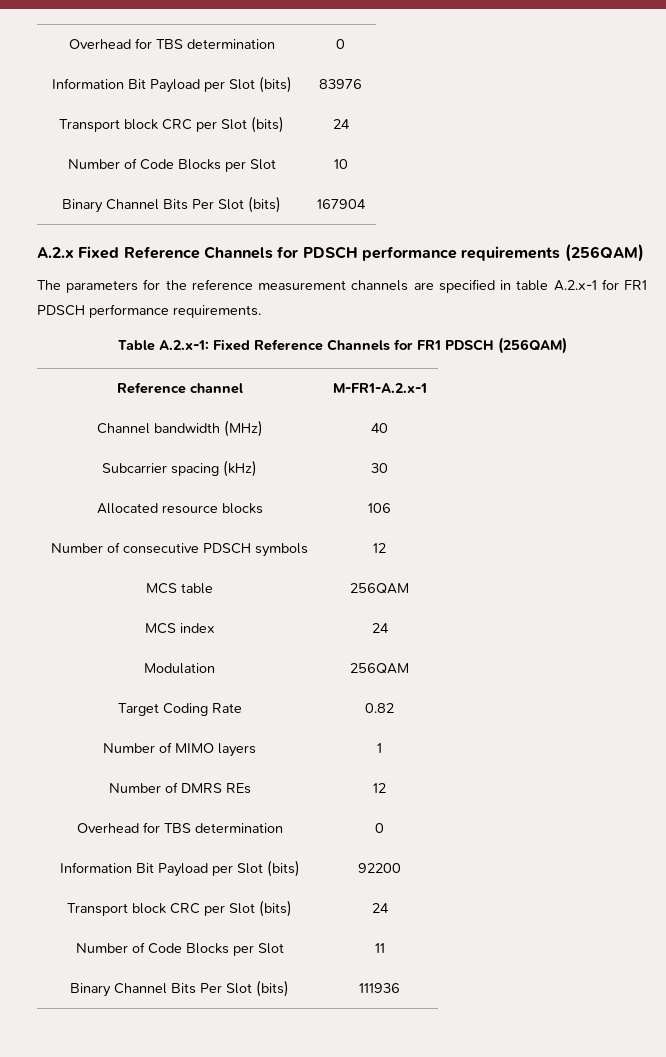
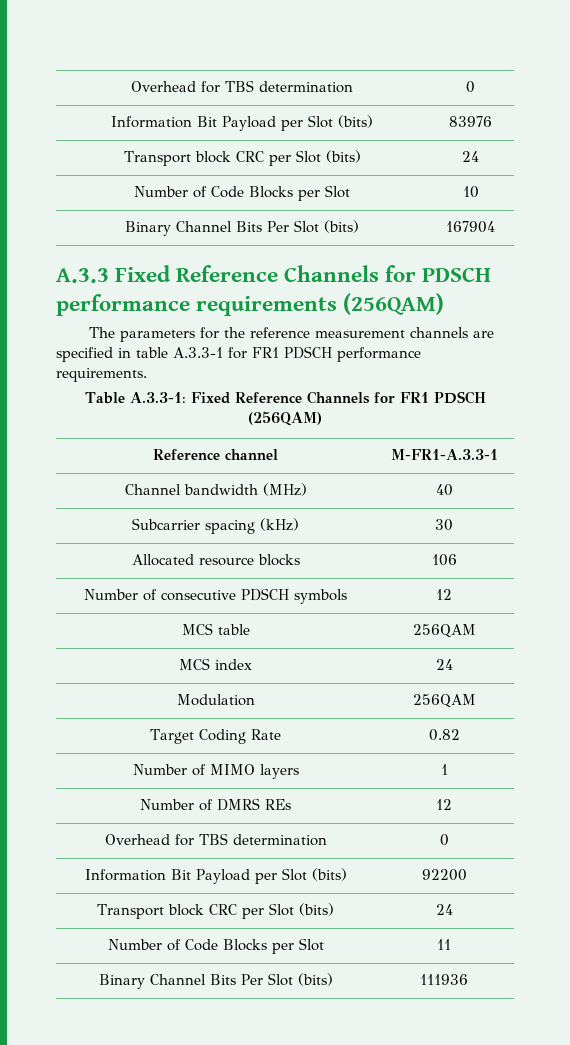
[37,247,74,258] A.2.x -> [56,268,109,283] A.3.3
[553,280,597,291] A.2.x-1 -> [173,347,223,358] A.3.3-1
[158,340,209,350] A.2.x-1: -> [129,392,186,403] A.3.3-1:
[332,383,427,393] M-FR1-A.2.x-1 -> [390,449,498,460] M-FR1-A.3.3-1

